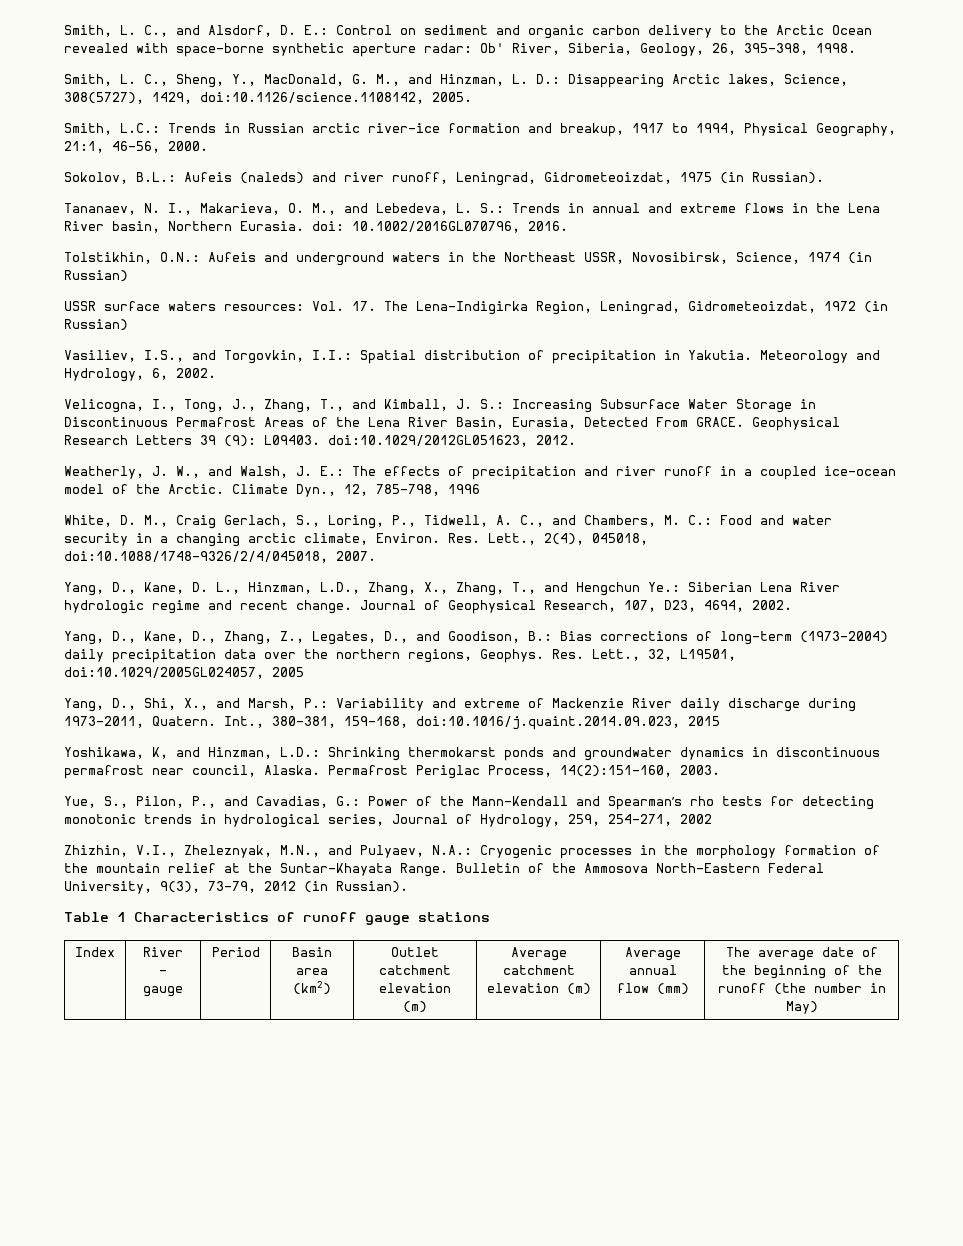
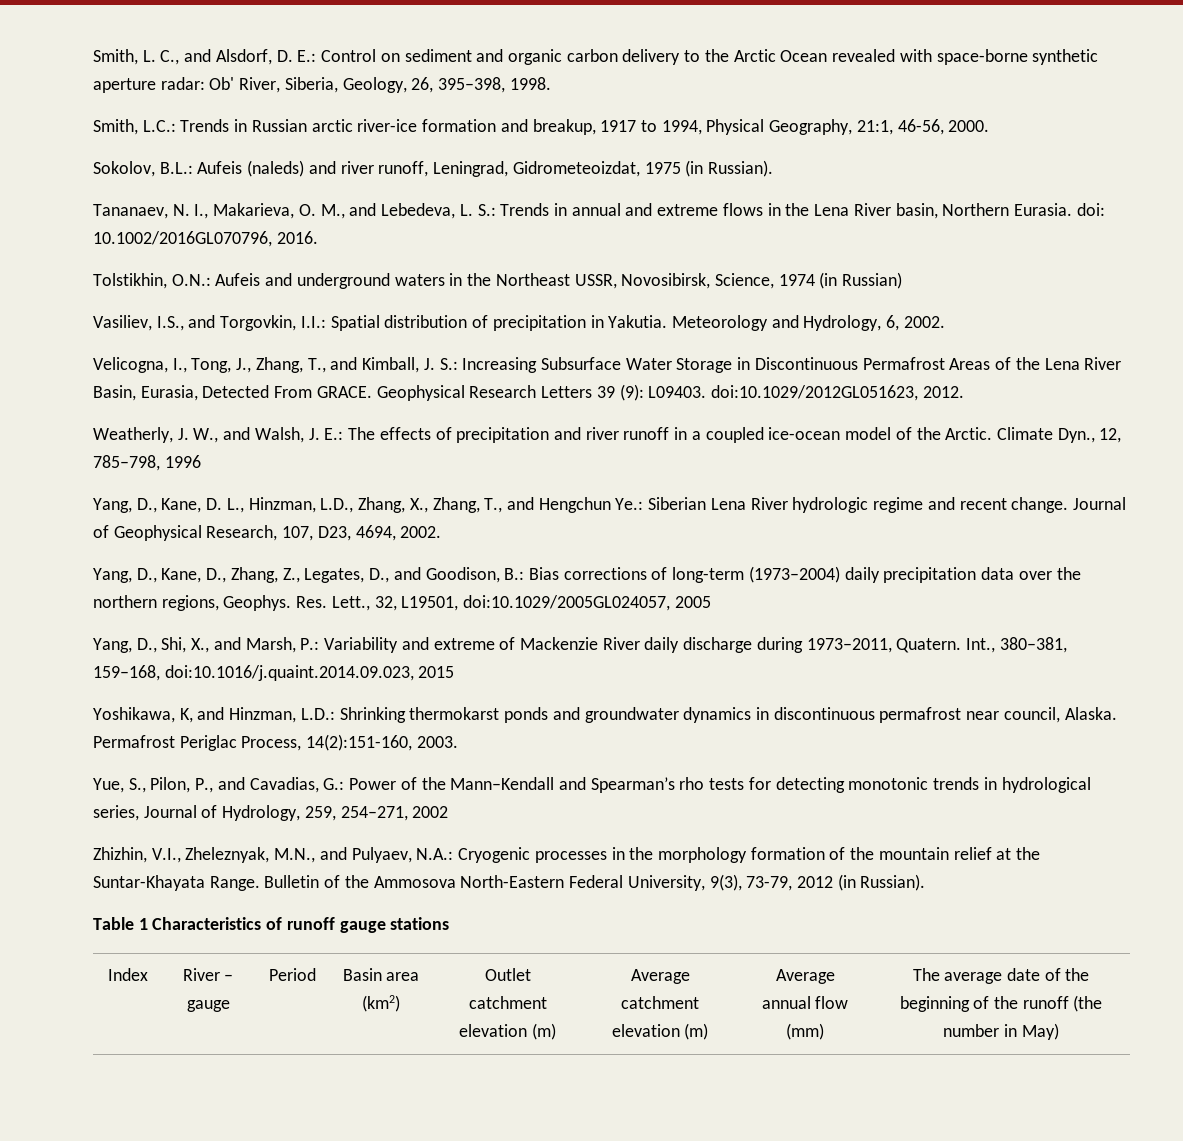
[64,74,848,88] [64,92,472,104] // Smith, L. C., Sheng, Y., MacDonald, G. M., and Hinzman, L. D.: Disappearing Arctic lakes, Science, 308(5727), 1429, doi:10.1126/science.1108142, 2005. -> (551, 83) none
[64,301,888,315] [64,319,128,331] // USSR surface waters resources: Vol. 17. The Lena-Indigirka Region, Leningrad, Gidrometeoizdat, 1972 (in Russian) -> (903, 280) none
[64,515,832,529] [64,533,648,547] [64,551,376,563] // White, D. M., Craig Gerlach, S., Loring, P., Tidwell, A. C., and Chambers, M. C.: Food and water security in a changing arctic climate, Environ. Res. Lett., 2(4), 045018, doi:10.1088/1748-9326/2/4/045018, 2007. -> (201, 461) none

